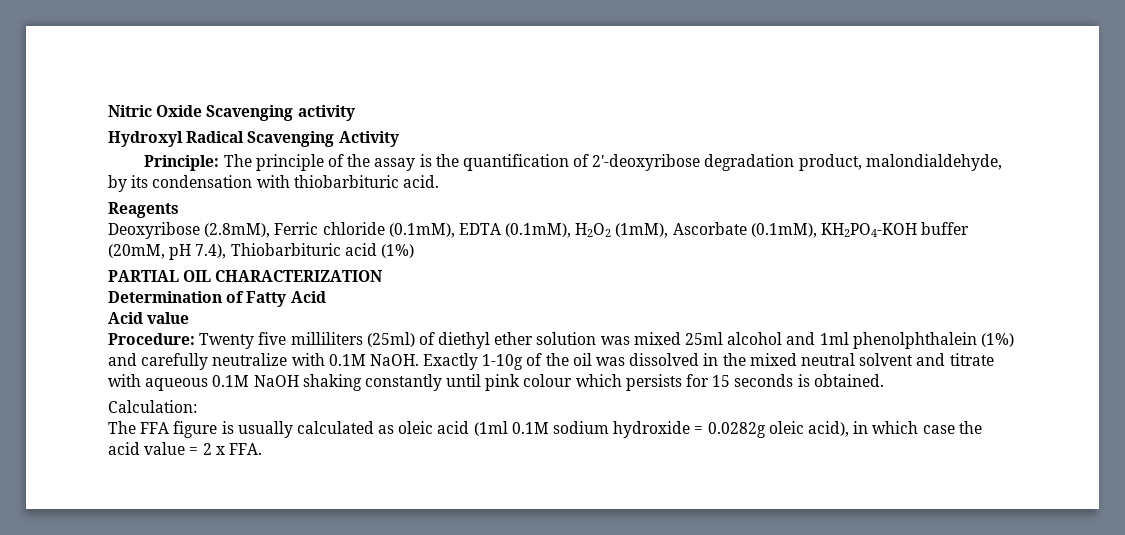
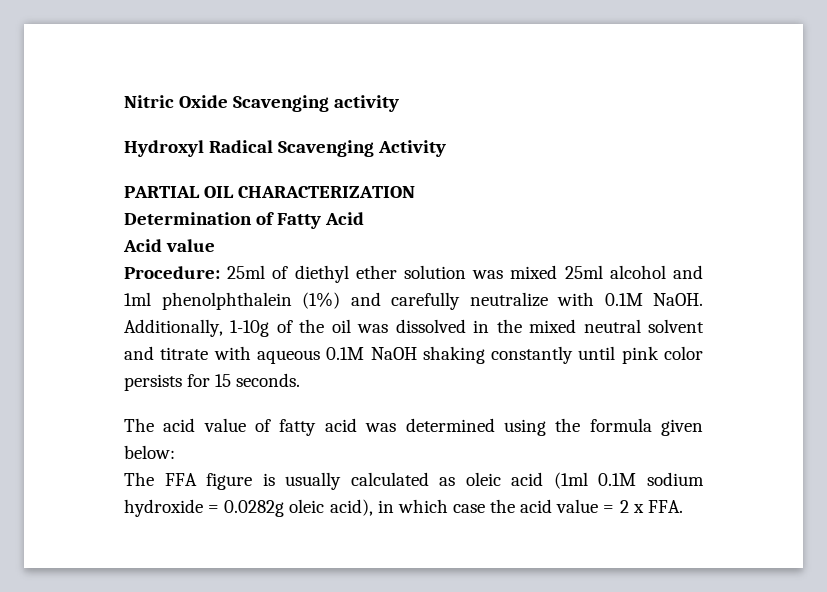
[144,154,1002,171] [108,175,439,192] [108,202,179,218] [108,222,970,239] [108,243,414,260] // Principle: The principle of the assay is the quantification of 2'-deoxyribose degradation product, malondialdehyde, by its condensation with thiobarbituric acid. // Reagents // Deoxyribose (2.8mM), Ferric chloride (0.1mM), EDTA (0.1mM), H2O2 (1mM), Ascorbate (0.1mM), KH2PO4-KOH buffer (20mM, pH 7.4), Thiobarbituric acid (1%) -> (447, 148) none
[199,332,415,349] Twenty five milliliters (25ml) -> [227,265,266,279] 25ml
[423,353,479,370] Exactly -> [124,319,223,337] Additionally,
[523,374,622,387] colour which -> [664,346,703,360] color
[734,374,884,387] [108,400,197,413] seconds is obtained. // Calculation: -> [236,373,301,387] [124,418,704,436] [124,445,175,459] seconds. // The acid value of fatty acid was determined using the formula given below:

